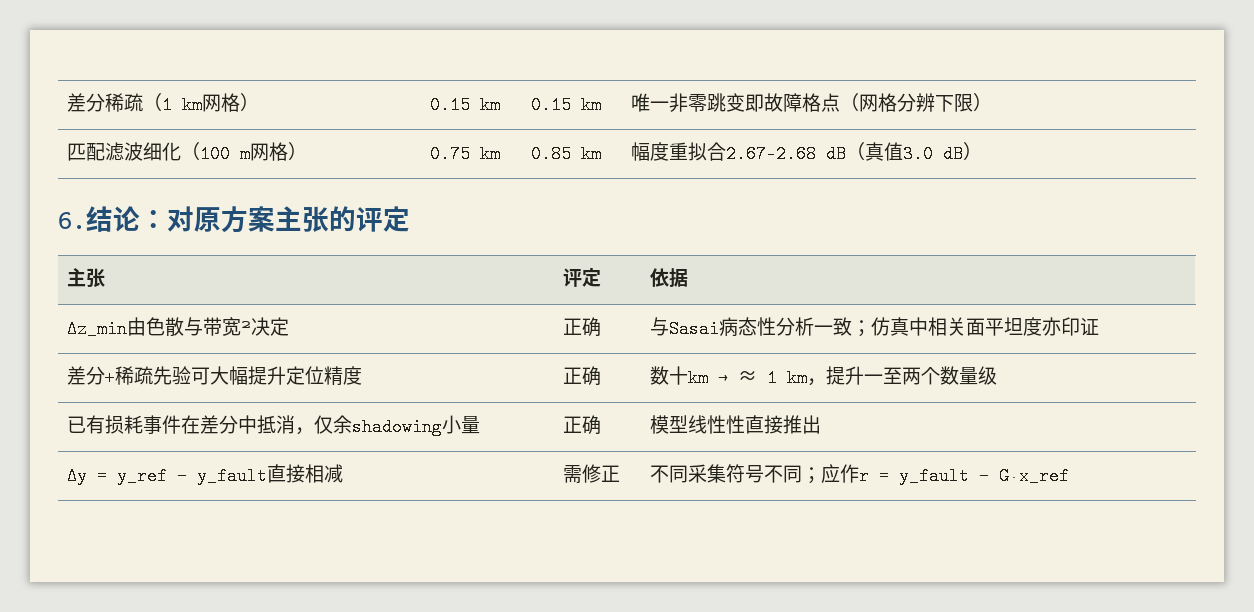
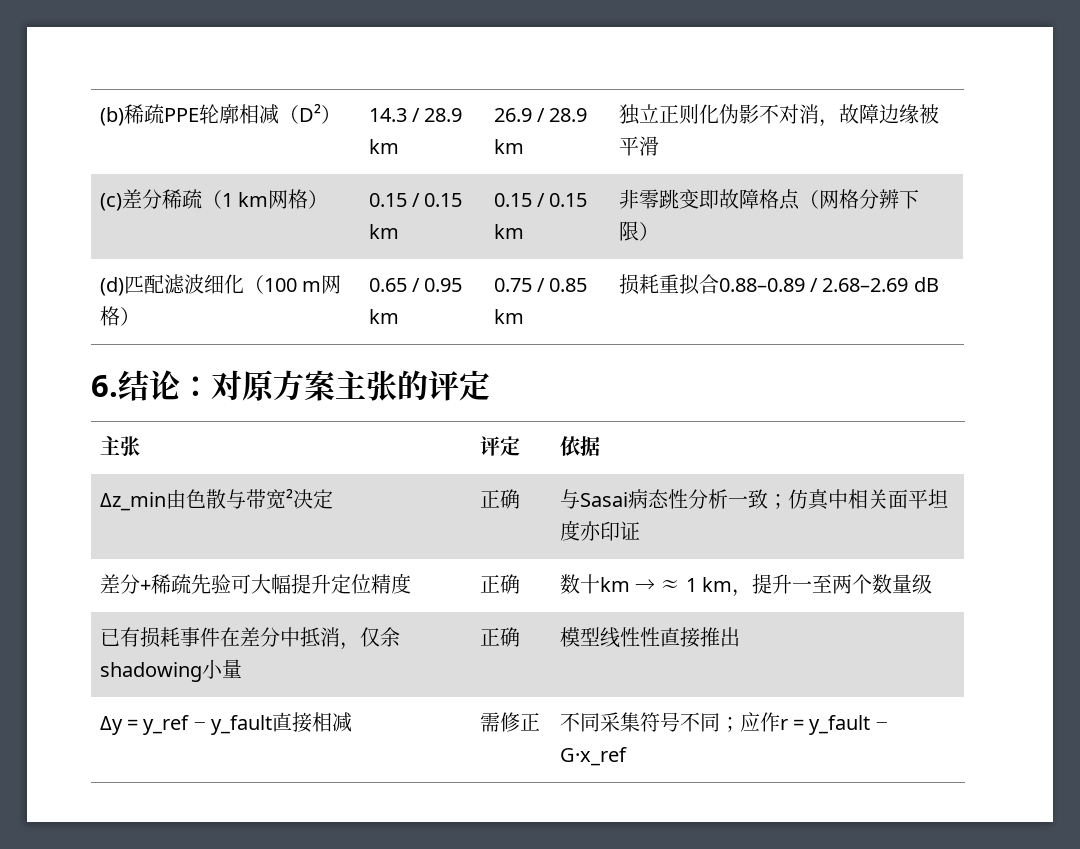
(66, 102) none -> [99,103,341,126] [368,108,463,122] [368,139,399,154] [493,108,588,122] [493,139,524,154] [618,104,939,127] [618,136,659,156] [99,193,122,211] (b)稀疏PPE轮廓相减（D²） | 14.3 / 28.9 km | 26.9 / 28.9 km | 独立正则化伪影不对消，故障边缘被平滑 // (c)
(470, 105) none -> [411,193,463,207] / 0.15
[580,96,601,114] [630,93,669,112] km | 唯一 -> [536,193,588,207] [493,224,524,239] / 0.15 km |
(992, 102) none -> [99,277,124,296] (d)
[429,145,500,163] 0.75 km | -> [368,278,463,292] [368,309,399,324] [493,278,545,292] 0.65 / 0.95 km | 0.75 /
[630,142,982,163] 幅度重拟合2.67–2.68 dB（真值3.0 dB） -> [618,274,939,295] 损耗重拟合0.88–0.89 / 2.68–2.69 dB

